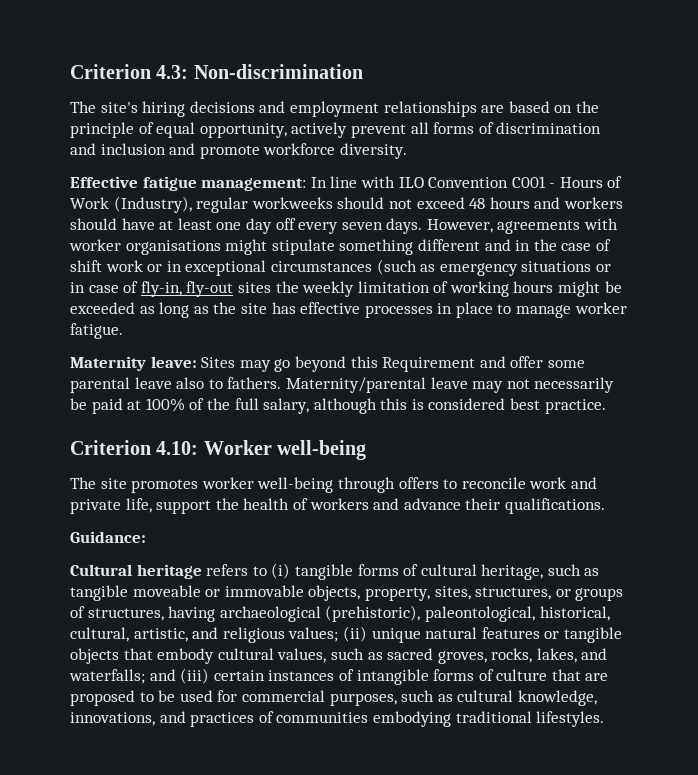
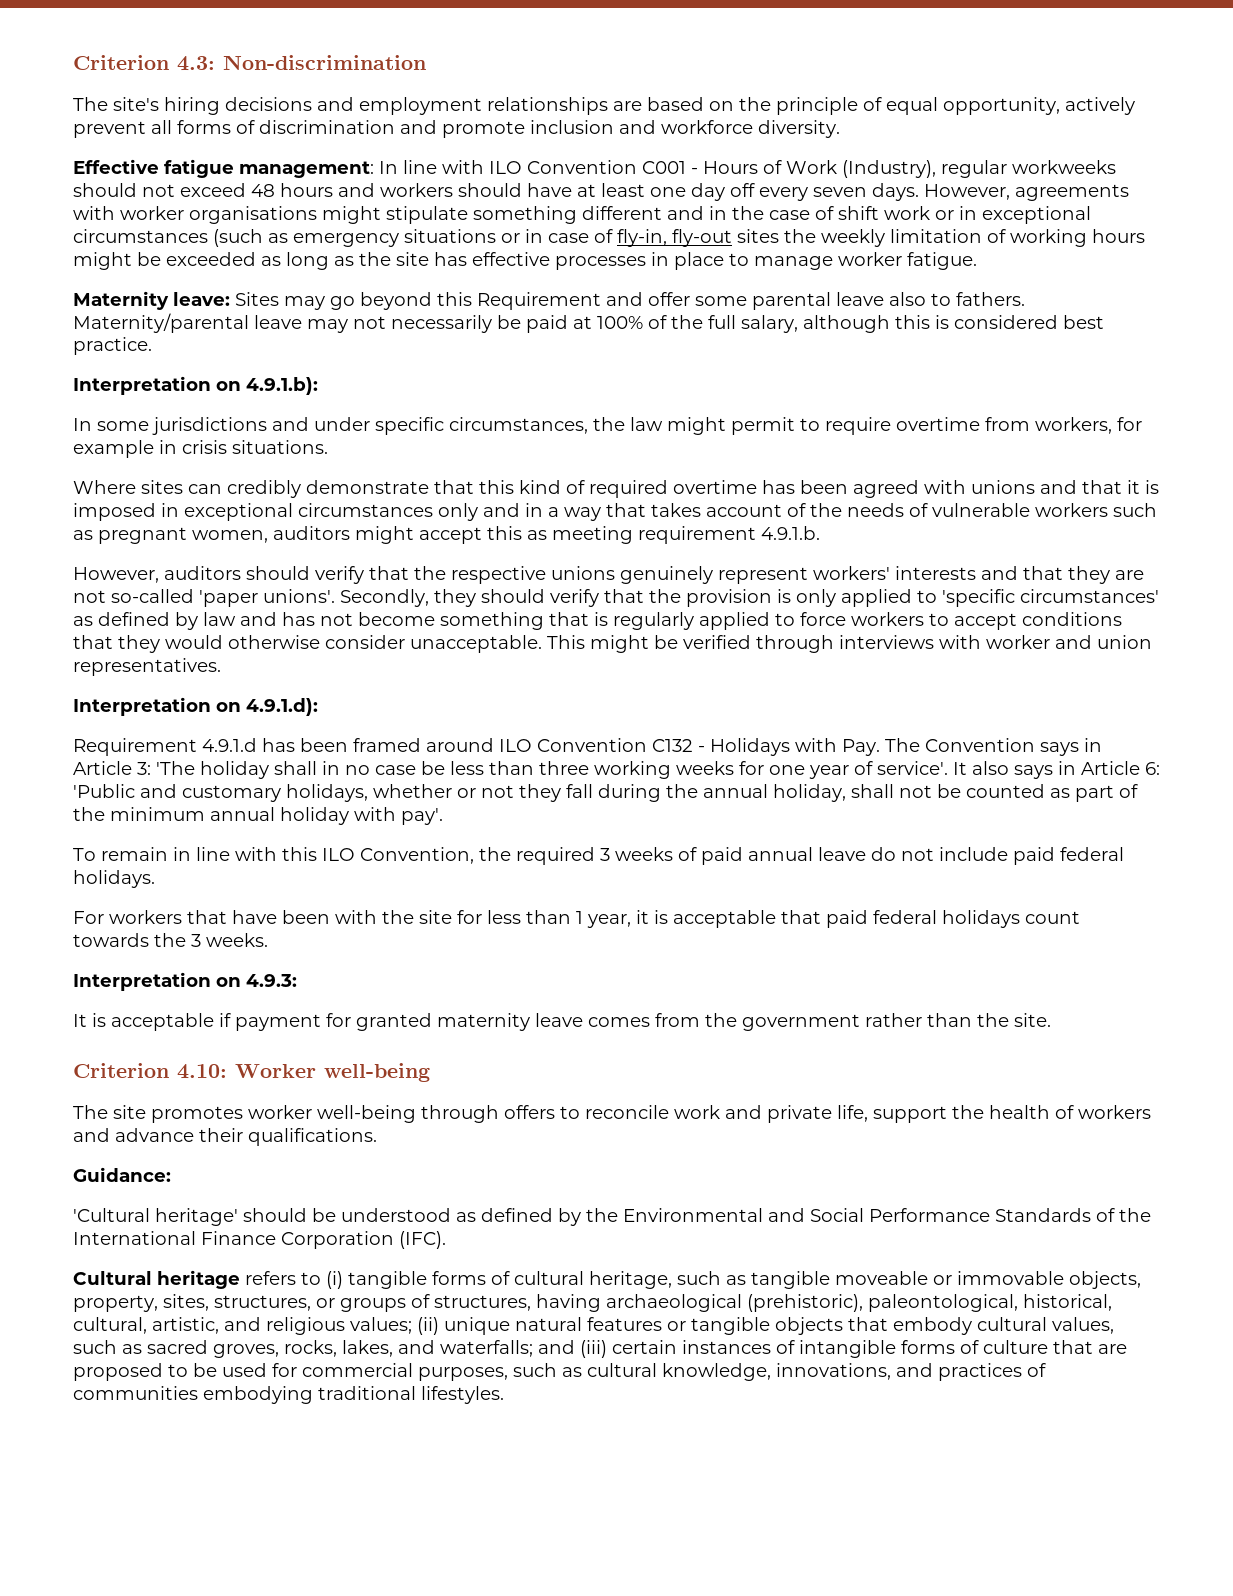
(96, 149) none -> [442,121,525,138] promote
[199,145,260,159] promote -> (656, 127) none
(606, 406) none -> [73,376,318,395] [73,417,1142,435] [73,440,328,458] [73,480,1159,498] [73,503,1157,521] [73,526,820,544] [73,566,1144,584] [73,589,1159,607] [73,612,1122,630] [73,635,1152,653] [73,658,221,676] [73,697,318,716] [73,738,1102,756] [73,761,1160,779] [73,784,1138,802] [73,807,443,825] [73,847,1124,865] [73,870,155,888] [73,910,1080,928] [73,933,268,947] [73,972,297,991] [73,1013,1051,1031] // Interpretation on 4.9.1.b): // In some jurisdictions and under specific circumstances, the law might permit to require overtime from workers, for example in crisis situations. // Where sites can credibly demonstrate that this kind of required overtime has been agreed with unions and that it is imposed in exceptional circumstances only and in a way that takes account of the needs of vulnerable workers such as pregnant women, auditors might accept this as meeting requirement 4.9.1.b. // However, auditors should verify that the respective unions genuinely represent workers' interests and that they are not so-called 'paper unions'. Secondly, they should verify that the provision is only applied to 'specific circumstances' as defined by law and has not become something that is regularly applied to force workers to accept conditions that they would otherwise consider unacceptable. This might be verified through interviews with worker and union representatives. // Interpretation on 4.9.1.d): // Requirement 4.9.1.d has been framed around ILO Convention C132 - Holidays with Pay. The Convention says in Article 3: 'The holiday shall in no case be less than three working weeks for one year of service'. It also says in Article 6: 'Public and customary holidays, whether or not they fall during the annual holiday, shall not be counted as part of the minimum annual holiday with pay'. // To remain in line with this ILO Convention, the required 3 weeks of paid annual leave do not include paid federal holidays. // For workers that have been with the site for less than 1 year, it is acceptable that paid federal holidays count towards the 3 weeks. // Interpretation on 4.9.3: // It is acceptable if payment for granted maternity leave comes from the government rather than the site.
(146, 537) none -> [73,1208,1151,1226] [73,1231,446,1249] // 'Cultural heritage' should be understood as defined by the Environmental and Social Performance Standards of the International Finance Corporation (IFC).

